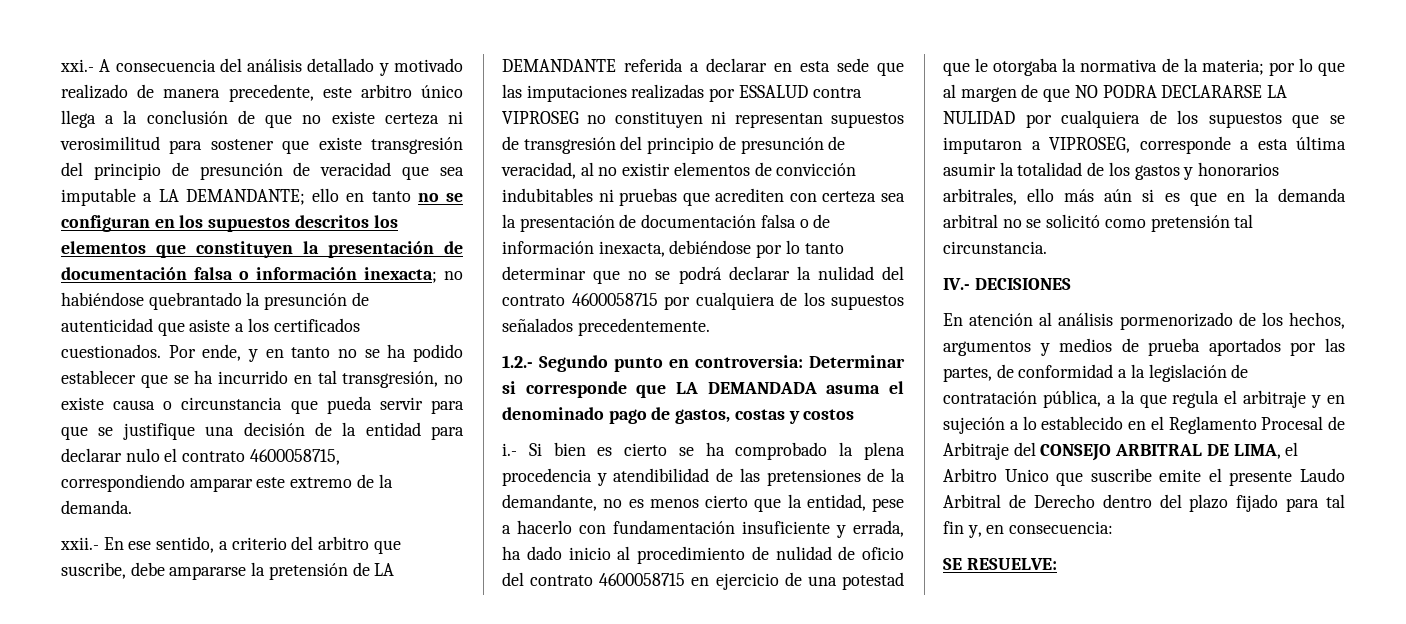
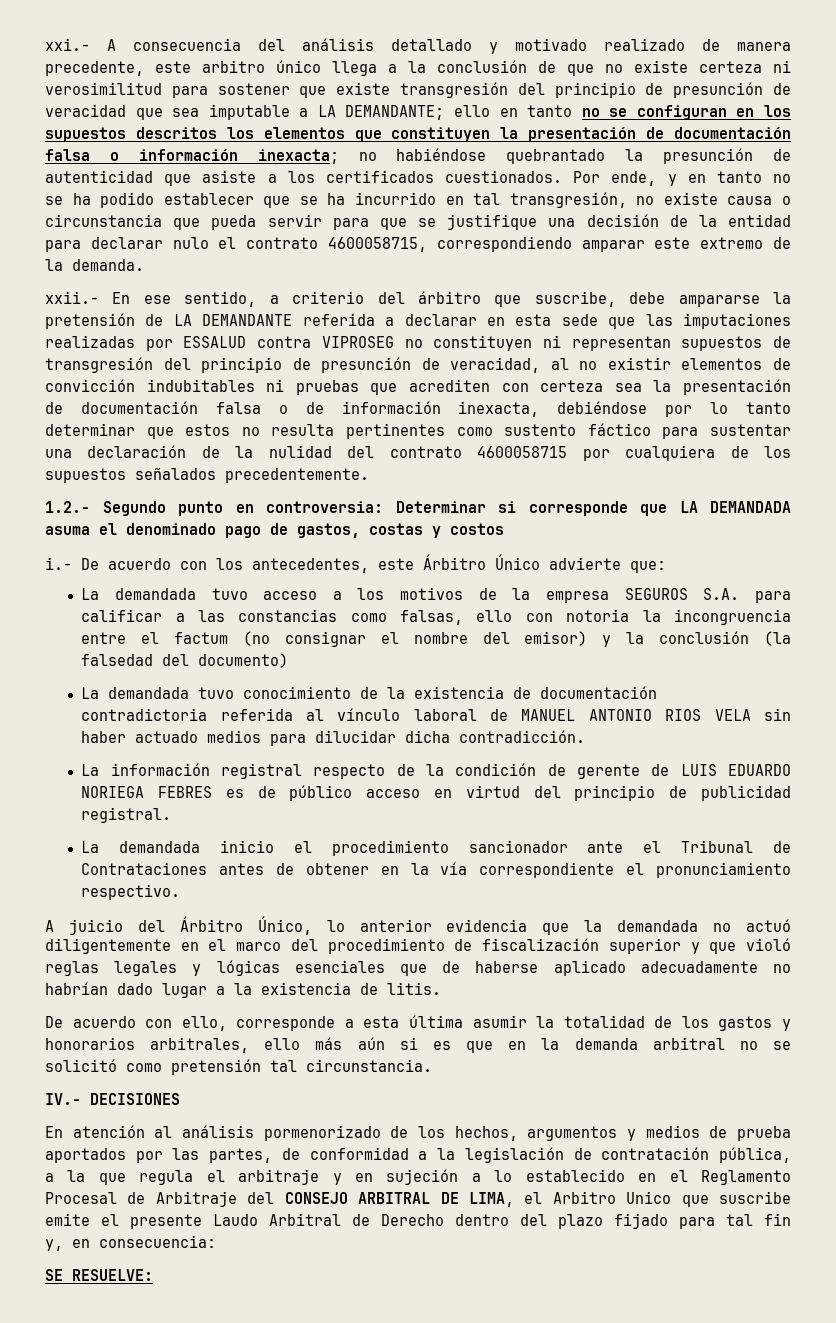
[318,536,370,550] arbitro -> [417,291,481,304] árbitro
[628,266,790,284] no se podrá declarar -> [185,423,792,439] [45,445,220,458] estos no resulta pertinentes como sustento fáctico para sustentar una declaración de
[528,442,905,460] [502,468,905,486] [502,494,904,512] [502,520,904,538] [502,546,904,564] [502,572,904,590] [943,58,1345,76] [943,84,1288,102] [943,110,1345,128] [943,137,1130,154] Si bien es cierto se ha comprobado la plena procedencia y atendibilidad de las pretensiones de la demandante, no es menos cierto que la entidad, pese a hacerlo con fundamentación insuficiente y errada, ha dado inicio al procedimiento de nulidad de oficio del contrato 4600058715 en ejercicio de una potestad que le otorgaba la normativa de la materia; por lo que al margen de que NO PODRA DECLARARSE LA NULIDAD por cualquiera de los supuestos que se imputaron a VIPROSEG, -> [81,554,666,573] [81,587,792,603] [81,609,791,625] [81,631,792,647] [81,653,289,668] [81,686,658,699] [81,708,791,721] [81,730,586,746] [81,763,792,779] [81,785,792,801] [81,807,172,823] [81,840,792,856] [81,862,792,878] [81,884,181,900] [45,916,791,935] [45,938,792,954] [45,960,791,976] [45,982,441,998] [45,1016,227,1031] De acuerdo con los antecedentes, este Árbitro Único advierte que: // La demandada tuvo acceso a los motivos de la empresa SEGUROS S.A. para calificar a las constancias como falsas, ello con notoria la incongruencia entre el factum (no consignar el nombre del emisor) y la conclusión (la falsedad del documento) // La demandada tuvo conocimiento de la existencia de documentación contradictoria referida al vínculo laboral de MANUEL ANTONIO RIOS VELA sin haber actuado medios para dilucidar dicha contradicción. // La información registral respecto de la condición de gerente de LUIS EDUARDO NORIEGA FEBRES es de público acceso en virtud del principio de publicidad registral. // La demandada inicio el procedimiento sancionador ante el Tribunal de Contrataciones antes de obtener en la vía correspondiente el pronunciamiento respectivo. // A juicio del Árbitro Único, lo anterior evidencia que la demandada no actuó diligentemente en el marco del procedimiento de fiscalización superior y que violó reglas legales y lógicas esenciales que de haberse aplicado adecuadamente no habrían dado lugar a la existencia de litis. // De acuerdo con ello,

